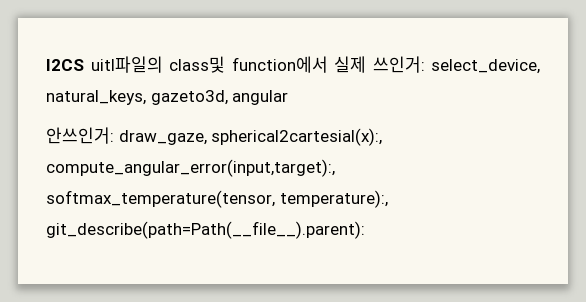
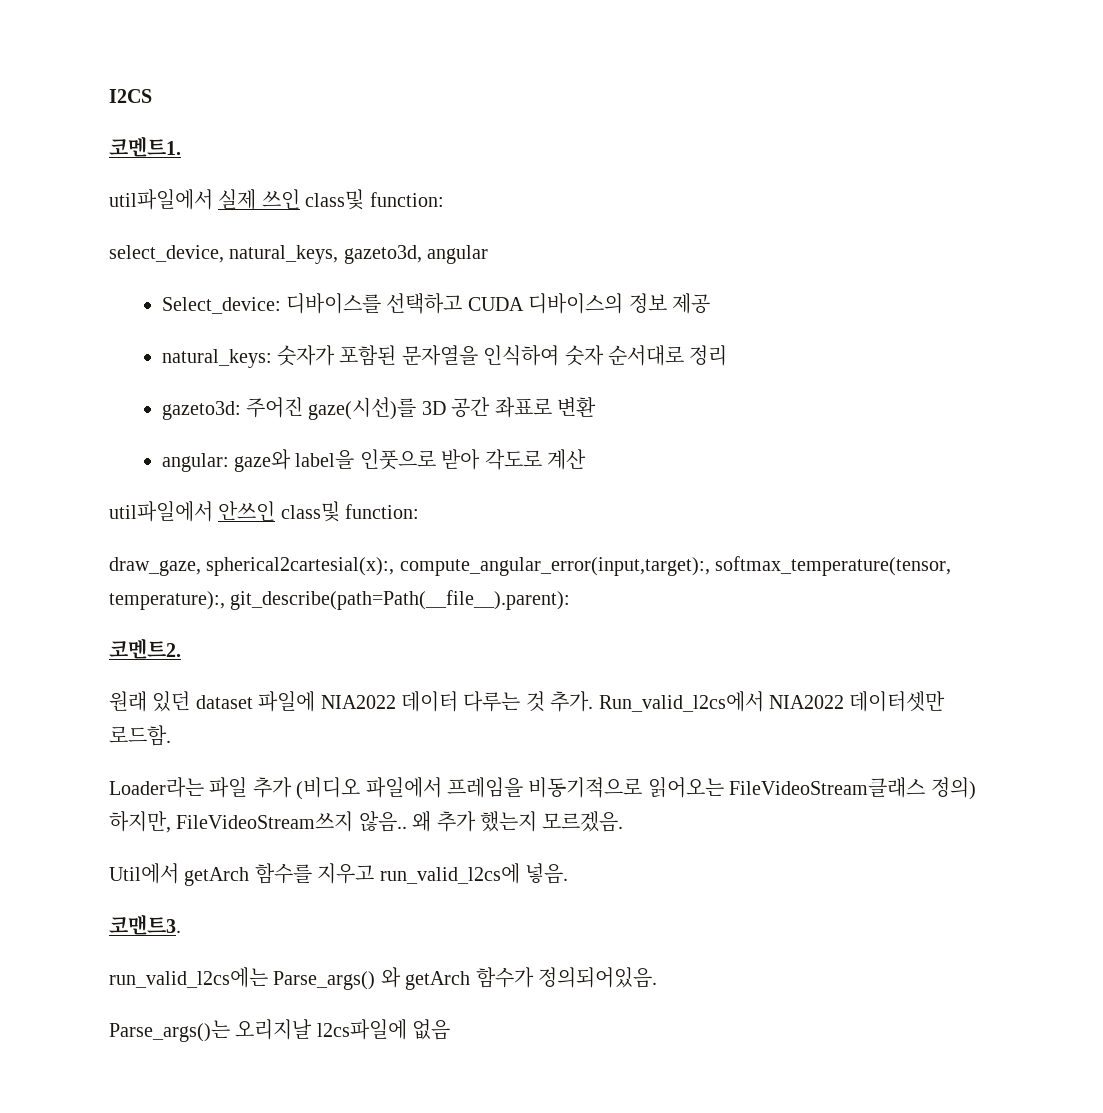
[90,56,540,74] [46,90,289,105] [46,127,114,144] uitl파일의 class및 function에서 실제 쓰인거: select_device, natural_keys, gazeto3d, angular // 안쓰인거: -> [109,136,181,157] [109,189,444,210] [109,245,489,264] [161,293,711,314] [161,345,728,368] [161,397,597,420] [161,449,587,472] [109,501,420,522] // 코멘트1. // util파일에서 실제 쓰인 class및 function: // select_device, natural_keys, gazeto3d, angular // Select_device: 디바이스를 선택하고 CUDA 디바이스의 정보 제공 // natural_keys: 숫자가 포함된 문자열을 인식하여 숫자 순서대로 정리 // gazeto3d: 주어진 gaze(시선)를 3D 공간 좌표로 변환 // angular: gaze와 label을 인풋으로 받아 각도로 계산 // util파일에서 안쓰인 class및 function: //
(365, 230) none -> [109,638,181,659] [109,691,946,712] [109,725,171,746] [109,777,976,800] [109,811,624,833] [109,863,568,886] [109,914,181,935] [109,967,657,990] [109,1019,451,1042] // 코멘트2. // 원래 있던 dataset 파일에 NIA2022 데이터 다루는 것 추가. Run_valid_l2cs에서 NIA2022 데이터셋만 로드함. // Loader라는 파일 추가 (비디오 파일에서 프레임을 비동기적으로 읽어오는 FileVideoStream클래스 정의) 하지만, FileVideoStream쓰지 않음.. 왜 추가 했는지 모르겠음. // Util에서 getArch 함수를 지우고 run_valid_l2cs에 넣음. // 코맨트3. // run_valid_l2cs에는 Parse_args() 와 getArch 함수가 정의되어있음. // Parse_args()는 오리지날 l2cs파일에 없음

